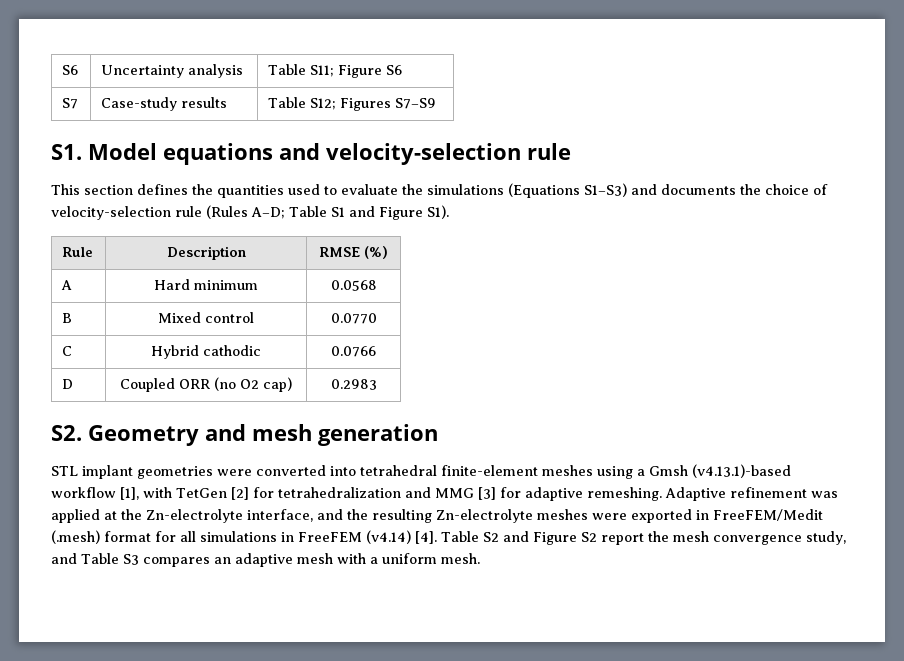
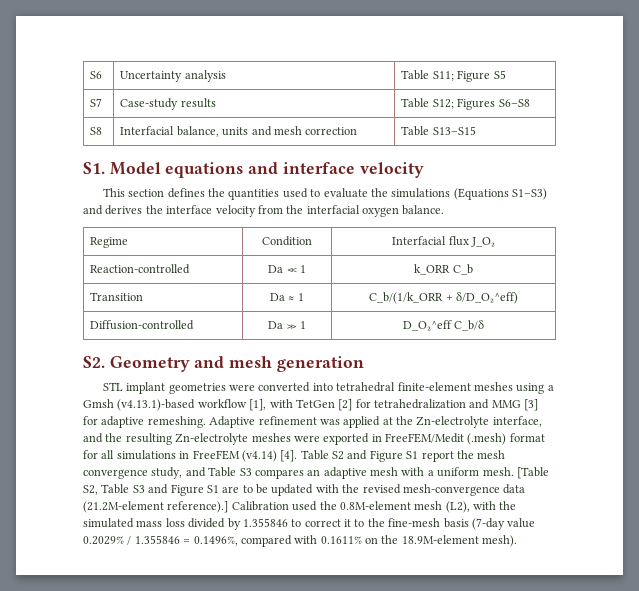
[386,65,403,75] S6 -> [493,70,506,79] S5
[395,98,437,109] S7–S9 -> [498,99,530,107] [90,127,103,135] [120,126,358,137] [401,126,476,136] S6–S8 // S8 | Interfacial balance, units and mesh correction | Table S13–S15
[326,143,571,165] velocity-selection rule -> [282,162,424,178] interface velocity
[661,184,828,195] [51,205,449,220] [62,247,94,257] [166,246,246,260] [319,246,388,259] [61,280,73,290] [154,279,258,290] [330,280,377,291] [62,313,73,323] [158,312,254,323] [330,313,377,324] [62,346,73,356] [151,345,261,359] [331,346,376,357] [62,379,74,389] [120,377,292,392] [330,379,377,390] documents the choice of velocity-selection rule (Rules A–D; Table S1 and Figure S1). // Rule | Description | RMSE (%) // A | Hard minimum | 0.0568 // B | Mixed control | 0.0770 // C | Hybrid cathodic | 0.0766 // D | Coupled ORR (no O2 cap) | 0.2983 -> [105,205,445,217] [90,237,129,248] [262,236,312,246] [392,236,495,247] [90,264,191,274] [268,265,306,273] [414,264,473,275] [90,292,144,301] [269,293,305,301] [369,292,518,304] [90,320,195,330] [268,321,306,329] [402,320,485,331] derives the interface velocity from the interfacial oxygen balance. // Regime | Condition | Interfacial flux J_O₂ // Reaction-controlled | Da ≪ 1 | k_ORR C_b // Transition | Da ≈ 1 | C_b/(1/k_ORR + δ/D_O₂^eff) // Diffusion-controlled | Da ≫ 1 | D_O₂^eff C_b/δ
[580,532,597,542] S2 -> [406,451,419,459] S1
(480, 558) none -> [516,467,549,479] [83,484,526,496] [83,501,517,513] [83,518,536,530] [83,535,518,547] [Table S2, Table S3 and Figure S1 are to be updated with the revised mesh-convergence data (21.2M-element reference).] Calibration used the 0.8M-element mesh (L2), with the simulated mass loss divided by 1.355846 to correct it to the fine-mesh basis (7-day value 0.2029% / 1.355846 = 0.1496%, compared with 0.1611% on the 18.9M-element mesh).

